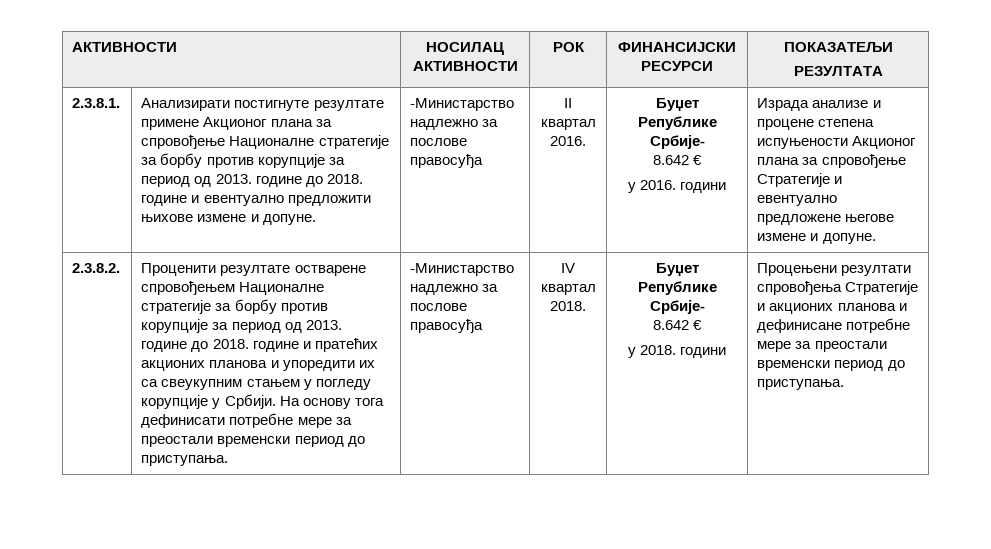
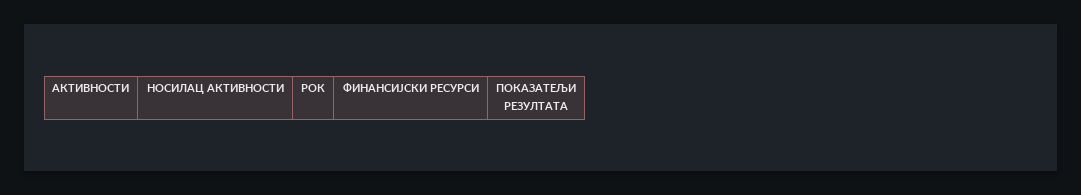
[72,98,121,108] [141,98,384,111] [141,117,332,130] [141,135,389,149] [141,153,345,168] [141,174,363,187] [141,195,371,206] [141,214,316,225] [410,98,515,111] [410,119,499,130] [410,138,468,146] [410,154,484,168] [564,98,572,108] [540,119,596,130] [550,136,586,146] [655,98,699,111] [637,116,717,130] [649,135,705,149] [652,155,703,165] [627,180,727,193] [757,98,881,111] [757,119,875,130] [757,136,917,149] [757,154,906,168] [757,173,843,187] [757,195,838,206] [757,214,895,225] [757,233,876,244] [72,263,121,273] [141,263,366,276] [141,281,325,295] [141,299,328,314] [141,319,342,333] [141,338,378,352] [141,360,375,371] [141,379,371,390] [141,394,384,409] [141,413,352,428] [141,436,365,447] [141,455,229,466] [410,263,515,276] [410,284,499,295] [410,303,468,311] [410,319,484,333] [561,263,575,273] [540,284,596,295] [550,301,586,311] [655,263,699,276] [637,281,717,295] [649,300,705,314] [652,320,703,330] [627,345,727,358] [757,263,912,276] [757,281,919,295] [757,303,907,314] [757,318,911,333] [757,341,887,352] [757,360,905,371] [757,379,845,390] // 2.3.8.1. | Анализирати постигнуте резултате примене Акционог плана за спровођење Националне стратегије за борбу против корупције за период од 2013. године до 2018. године и евентуално предложити њихове измене и допуне. | -Министарство надлежно за послове правосуђа | II квартал 2016. | Буџет Републике Србије- // 8.642 € // у 2016. години | Израда анализе и процене степена испуњености Акционог плана за спровођење Стратегије и евентуално предложене његове измене и допуне. // 2.3.8.2. | Проценити резултате остварене спровођењем Националне стратегије за борбу против корупције за период од 2013. године до 2018. године и пратећих акционих планова и упоредити их са свеукупним стањем у погледу корупције у Србији. На основу тога дефинисати потребне мере за преостали временски период до приступања. | -Министарство надлежно за послове правосуђа | IV квартал 2018. | Буџет Републике Србије- // 8.642 € // у 2018. години | Процењени резултати спровођења Стратегије и акционих планова и дефинисане потребне мере за преостали временски период до приступања. -> (568, 106) none

